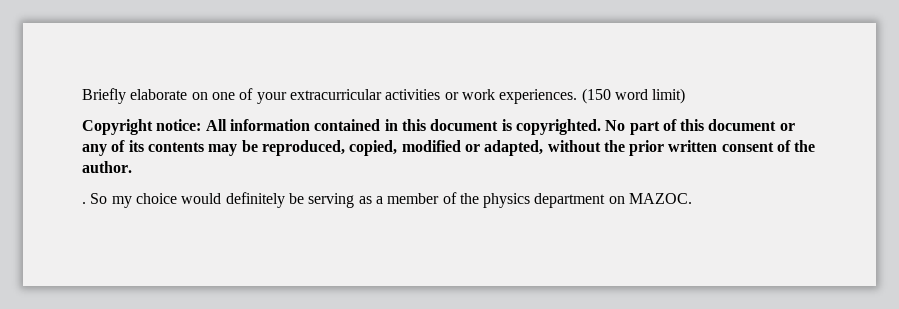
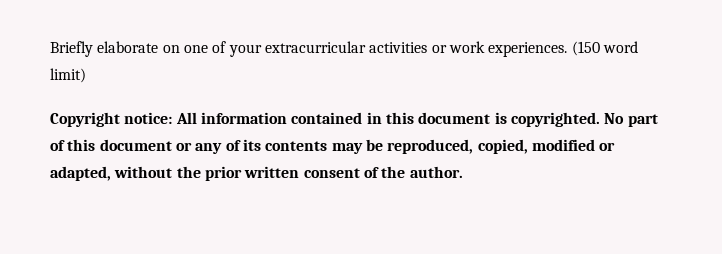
[82,192,693,208] // . So my choice would definitely be serving as a member of the physics department on MAZOC. -> (463, 172) none

